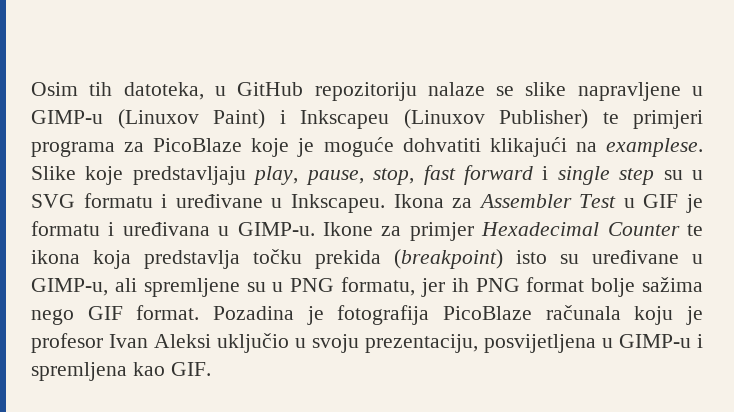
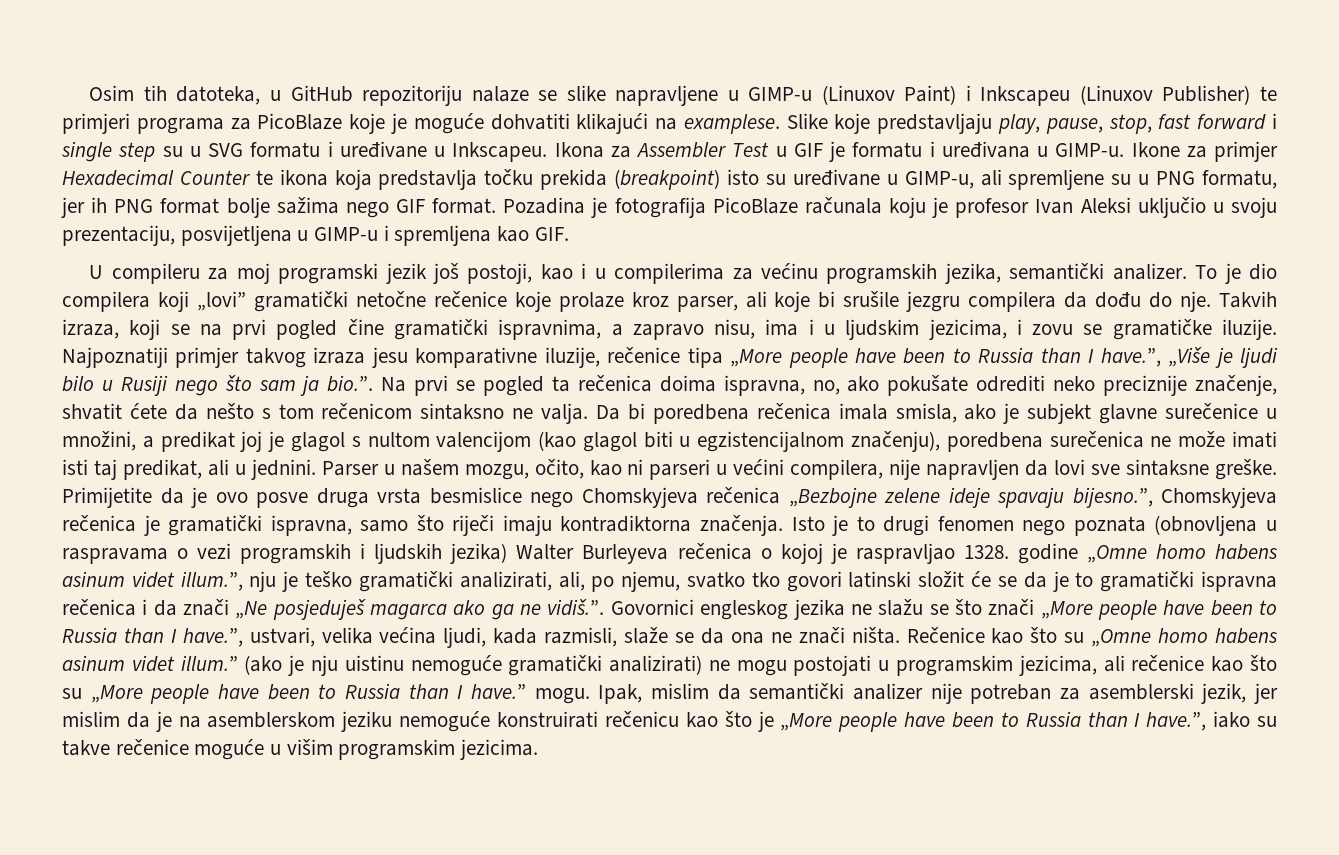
(211, 369) none -> [89,263,1277,284] [62,291,1278,312] [62,319,1278,340] [62,347,1279,368] [62,375,1277,396] [62,403,1278,424] [62,431,1278,452] [62,459,1277,480] [62,487,1277,508] [62,515,1277,536] [62,543,1278,564] [62,571,1278,592] [62,599,1277,620] [62,627,1277,648] [62,655,1278,676] [62,683,1278,704] [62,711,1277,732] [62,739,539,760] // U compileru za moj programski jezik još postoji, kao i u compilerima za većinu programskih jezika, semantički analizer. To je dio compilera koji „lovi” gramatički netočne rečenice koje prolaze kroz parser, ali koje bi srušile jezgru compilera da dođu do nje. Takvih izraza, koji se na prvi pogled čine gramatički ispravnima, a zapravo nisu, ima i u ljudskim jezicima, i zovu se gramatičke iluzije. Najpoznatiji primjer takvog izraza jesu komparativne iluzije, rečenice tipa „More people have been to Russia than I have.”, „Više je ljudi bilo u Rusiji nego što sam ja bio.”. Na prvi se pogled ta rečenica doima ispravna, no, ako pokušate odrediti neko preciznije značenje, shvatit ćete da nešto s tom rečenicom sintaksno ne valja. Da bi poredbena rečenica imala smisla, ako je subjekt glavne surečenice u množini, a predikat joj je glagol s nultom valencijom (kao glagol biti u egzistencijalnom značenju), poredbena surečenica ne može imati isti taj predikat, ali u jednini. Parser u našem mozgu, očito, kao ni parseri u većini compilera, nije napravljen da lovi sve sintaksne greške. Primijetite da je ovo posve druga vrsta besmislice nego Chomskyjeva rečenica „Bezbojne zelene ideje spavaju bijesno.”, Chomskyjeva rečenica je gramatički ispravna, samo što riječi imaju kontradiktorna značenja. Isto je to drugi fenomen nego poznata (obnovljena u raspravama o vezi programskih i ljudskih jezika) Walter Burleyeva rečenica o kojoj je raspravljao 1328. godine „Omne homo habens asinum videt illum.”, nju je teško gramatički analizirati, ali, po njemu, svatko tko govori latinski složit će se da je to gramatički ispravna rečenica i da znači „Ne posjeduješ magarca ako ga ne vidiš.”. Govornici engleskog jezika ne slažu se što znači „More people have been to Russia than I have.”, ustvari, velika većina ljudi, kada razmisli, slaže se da ona ne znači ništa. Rečenice kao što su „Omne homo habens asinum videt illum.” (ako je nju uistinu nemoguće gramatički analizirati) ne mogu postojati u programskim jezicima, ali rečenice kao što su „More people have been to Russia than I have.” mogu. Ipak, mislim da semantički analizer nije potreban za asemblerski jezik, jer mislim da je na asemblerskom jeziku nemoguće konstruirati rečenicu kao što je „More people have been to Russia than I have.”, iako su takve rečenice moguće u višim programskim jezicima.

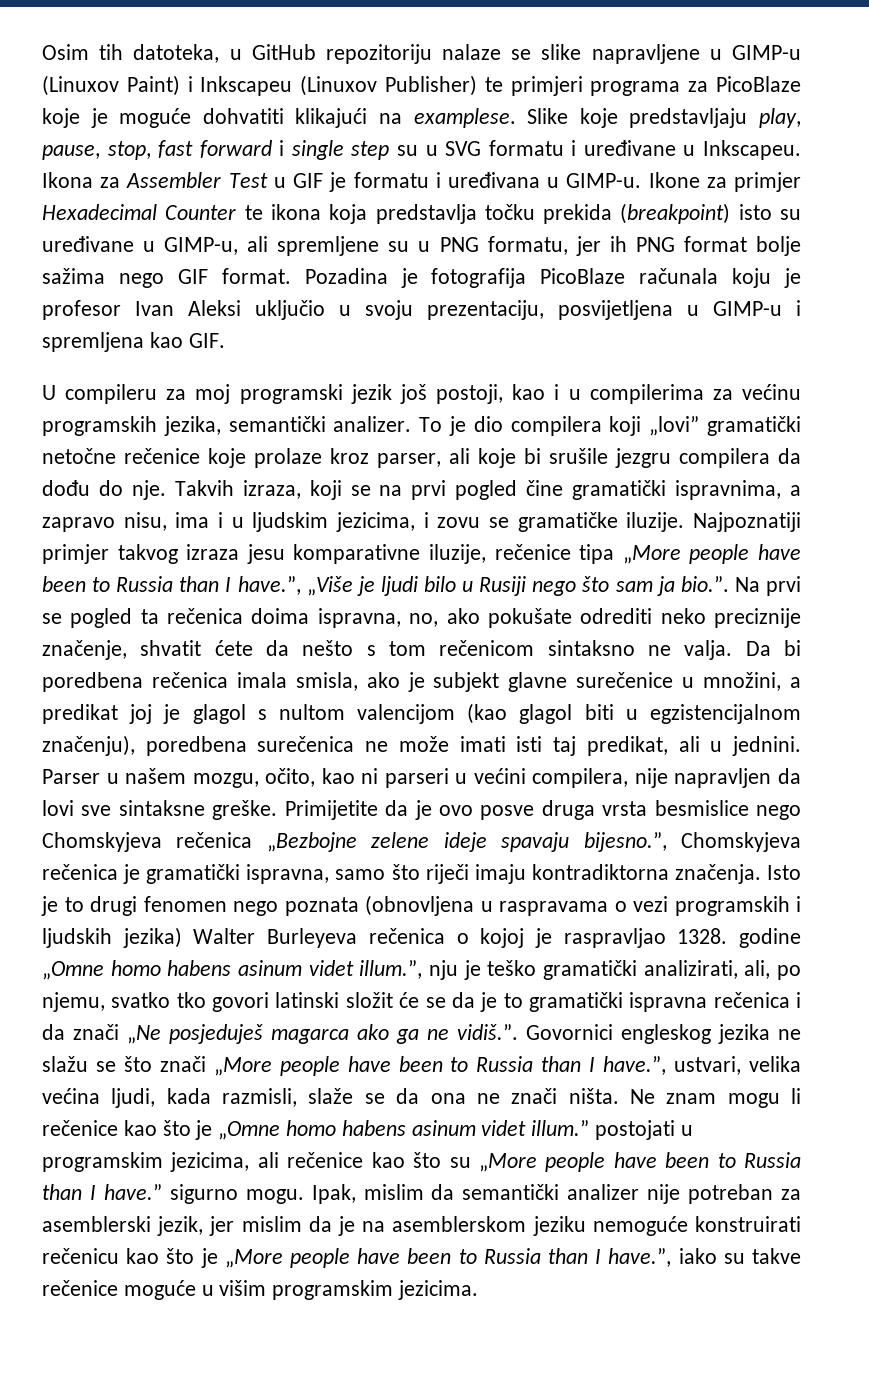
[906,627,1085,644] Rečenice kao što su -> [629,1088,801,1108] [42,1120,213,1140] Ne znam mogu li rečenice kao što je
[244,655,787,676] (ako je nju uistinu nemoguće gramatički analizirati) ne mogu -> (590, 1128) none
(526, 691) none -> [169,1184,238,1204] sigurno

